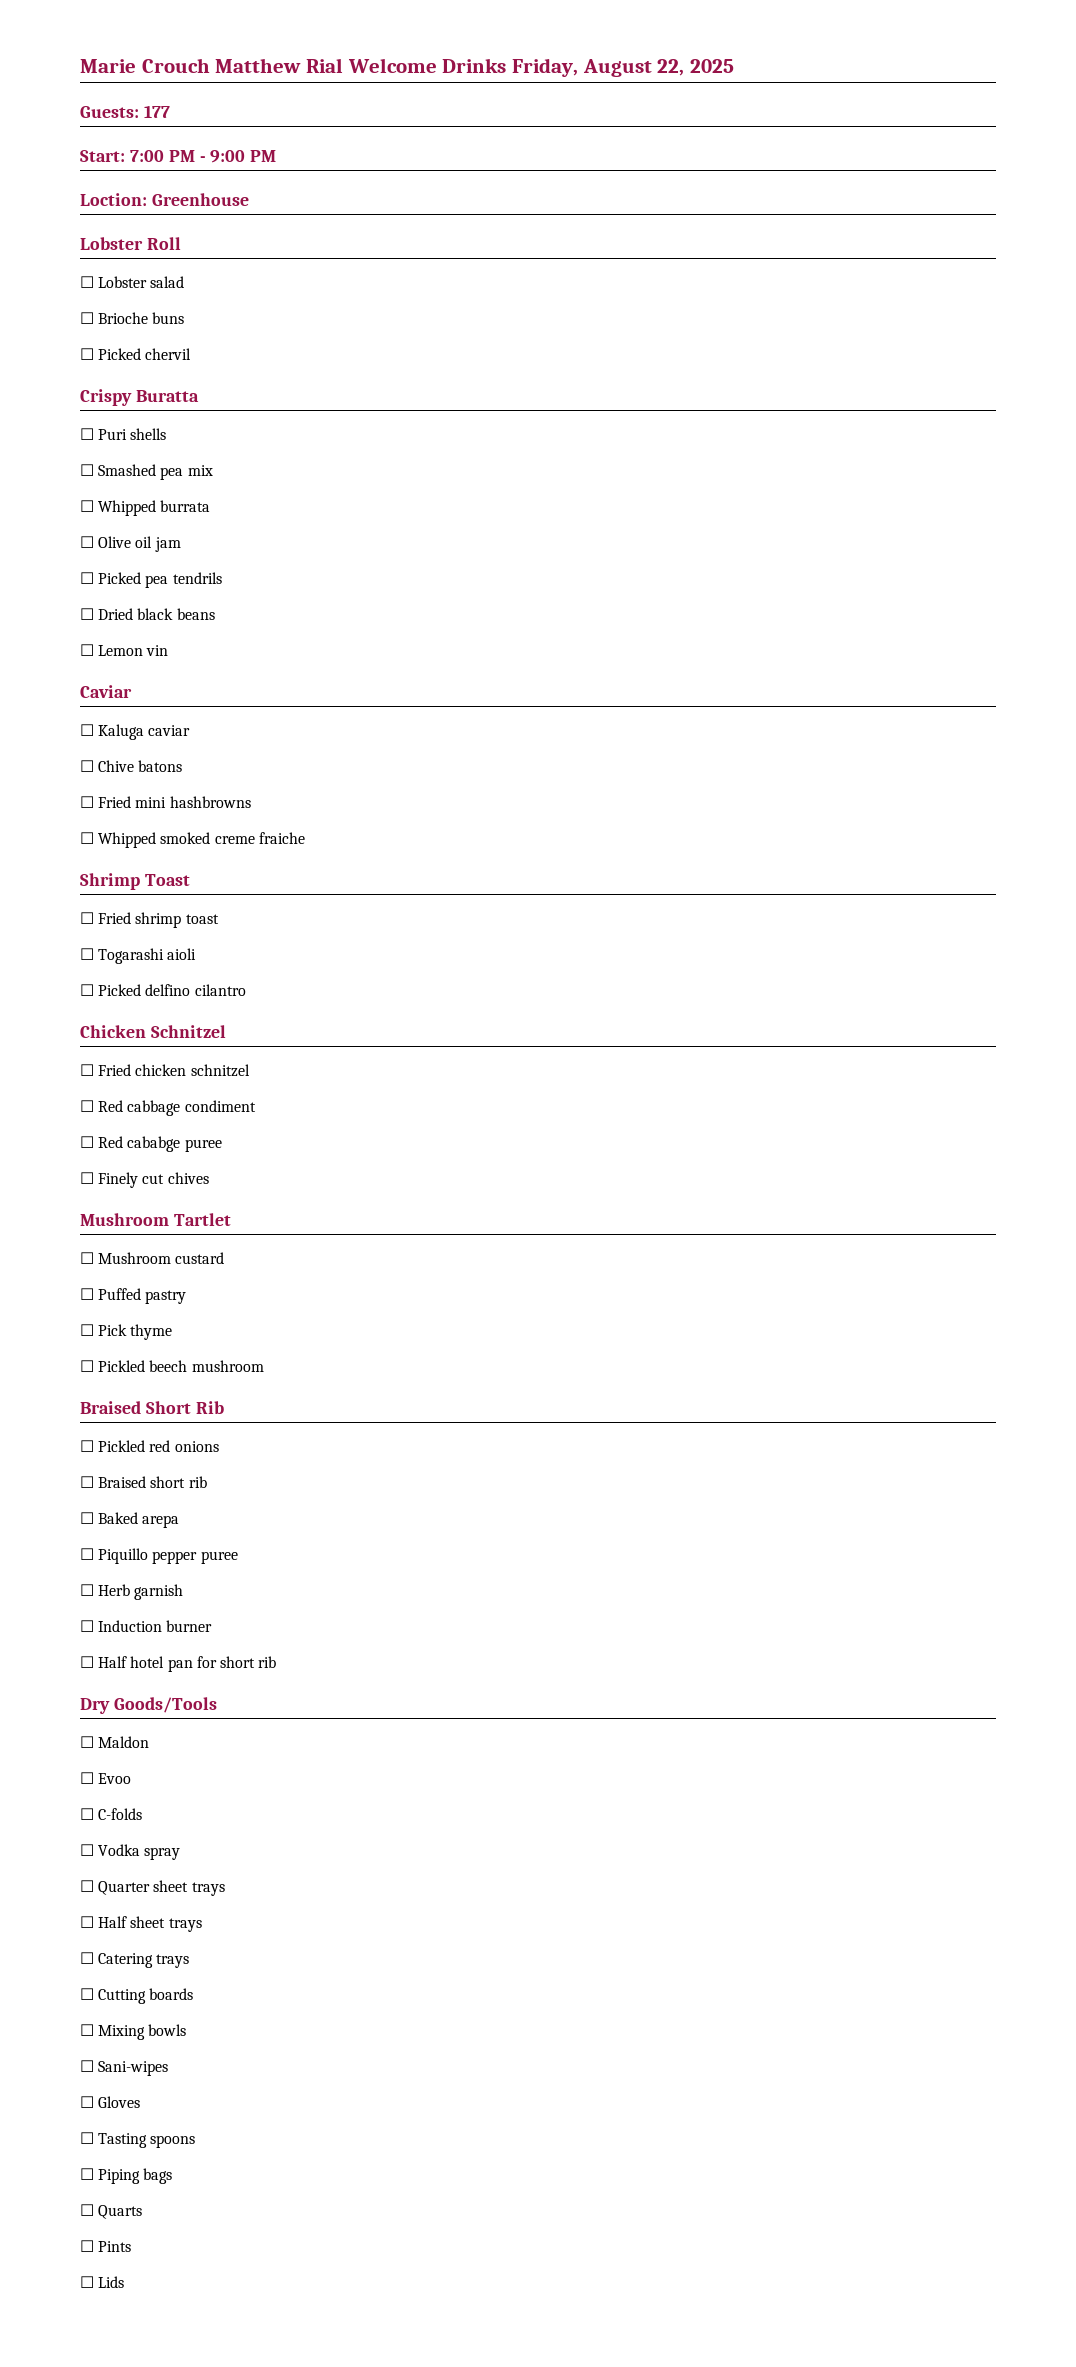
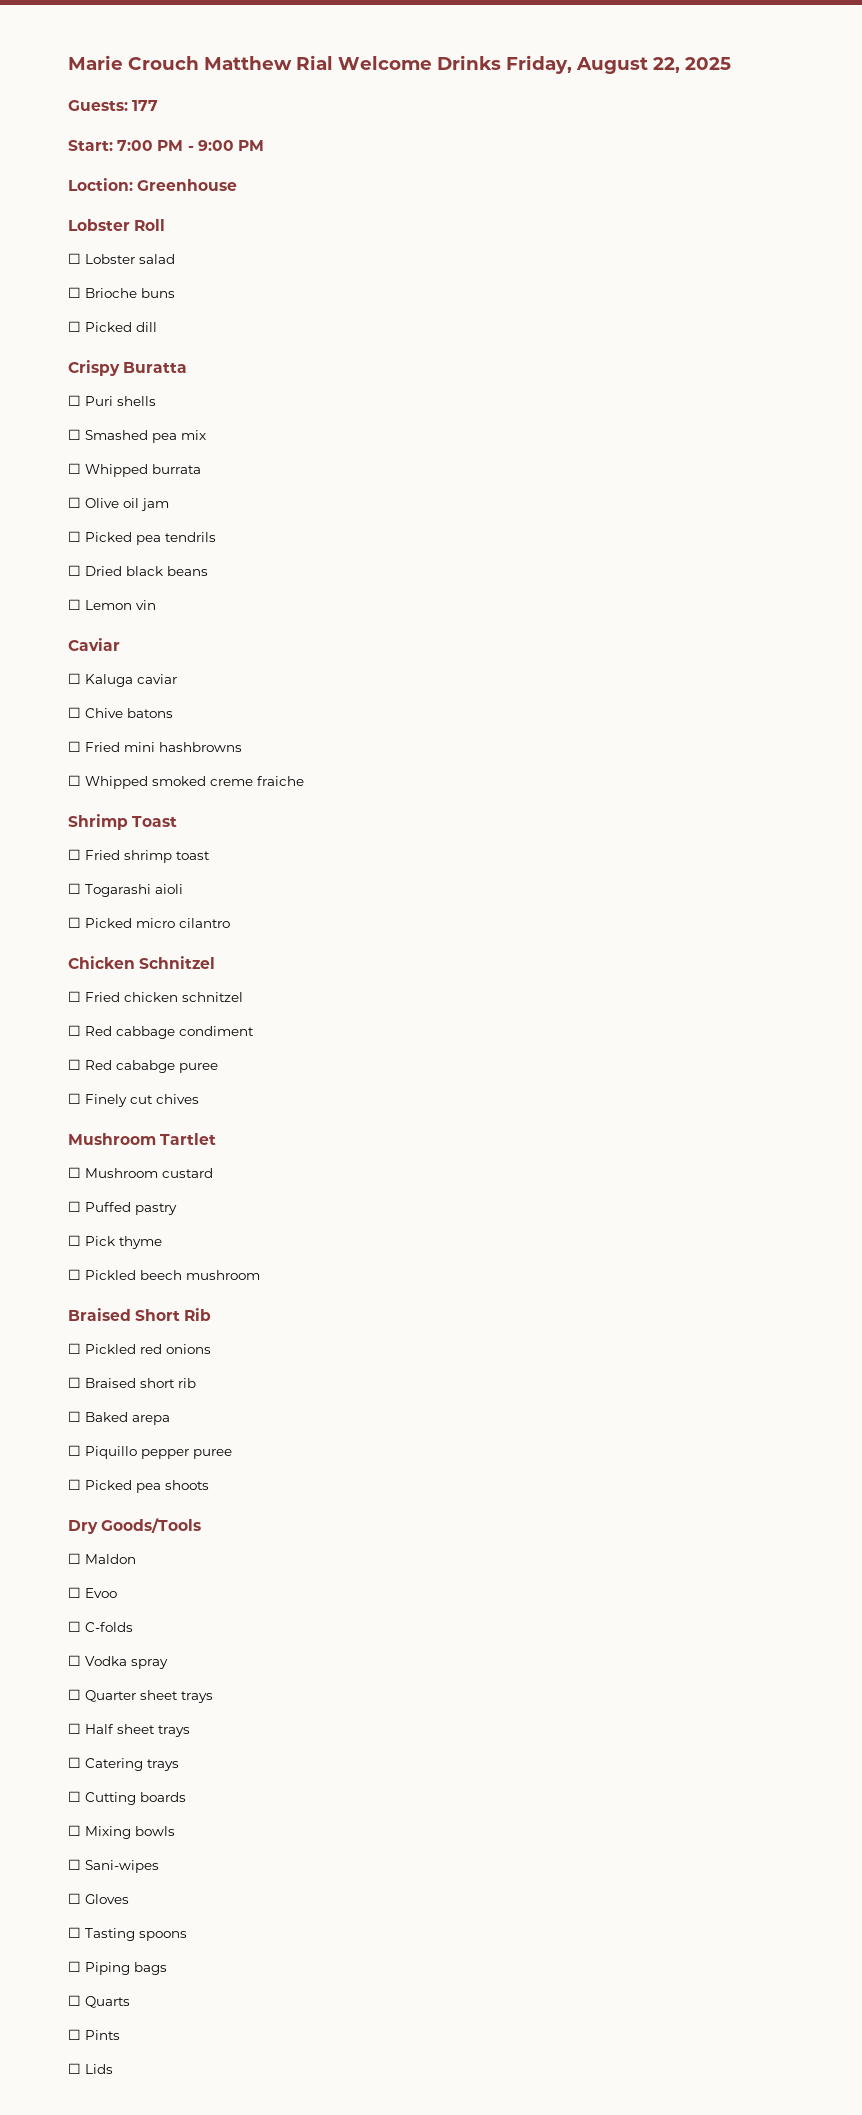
[145,348,192,360] chervil -> [136,322,157,332] dill
[145,984,191,996] delfino -> [136,918,175,928] micro
[98,1584,184,1600] [80,1620,213,1632] [80,1656,277,1672] Herb garnish // ☐ Induction burner // ☐ Half hotel pan for short rib -> [85,1480,209,1493] Picked pea shoots

